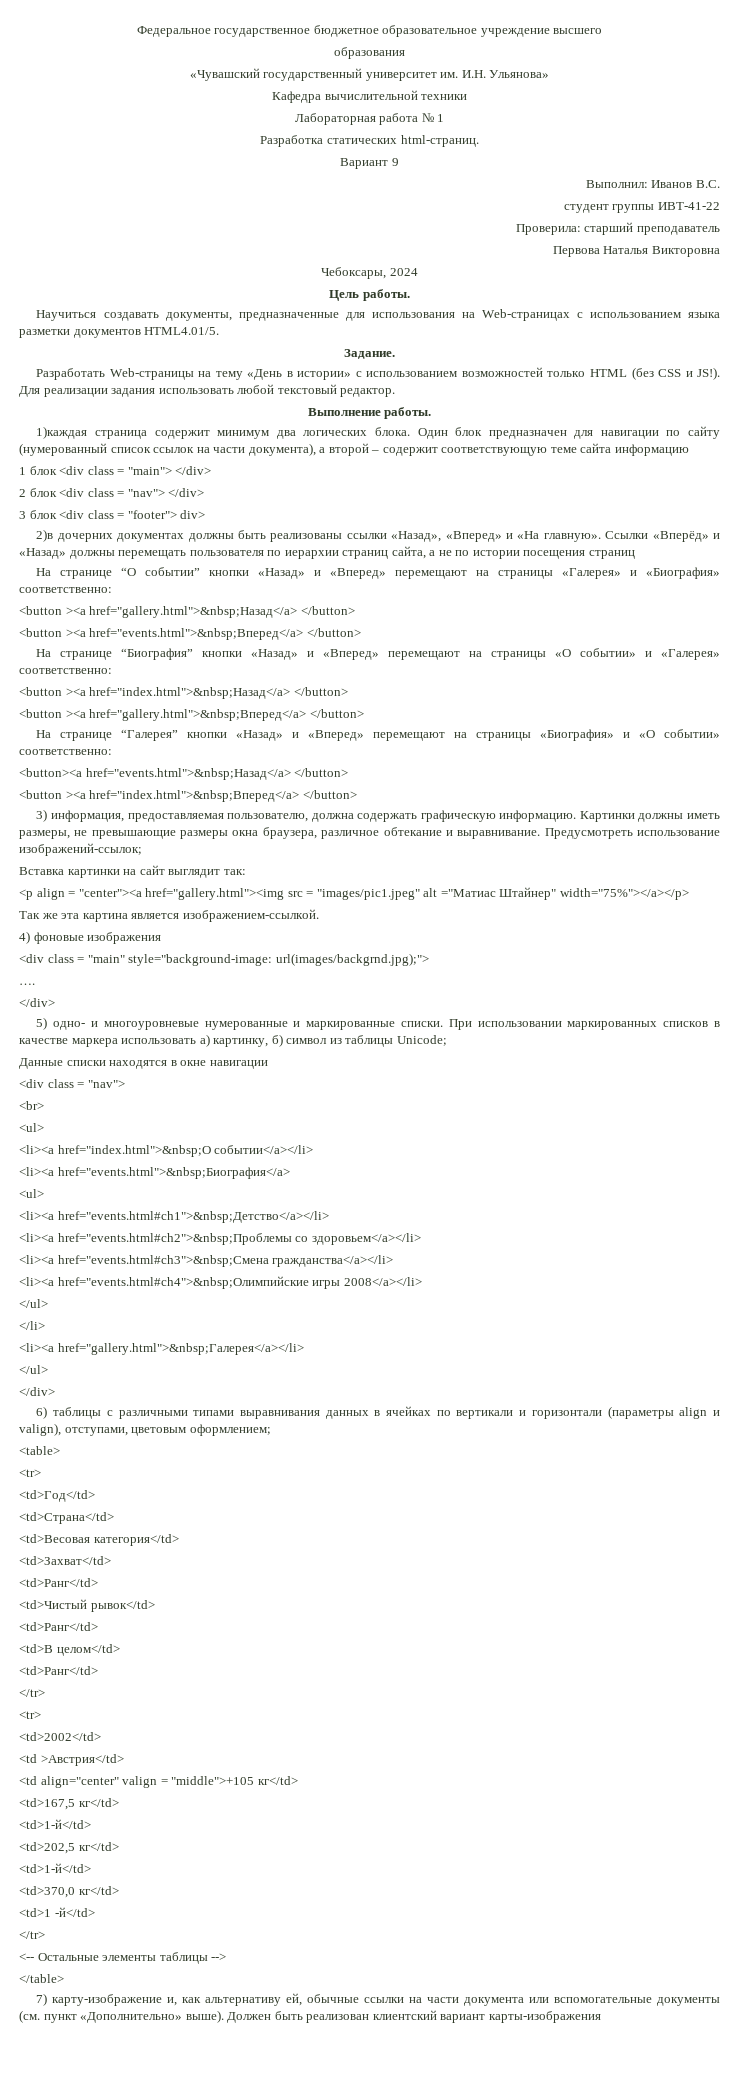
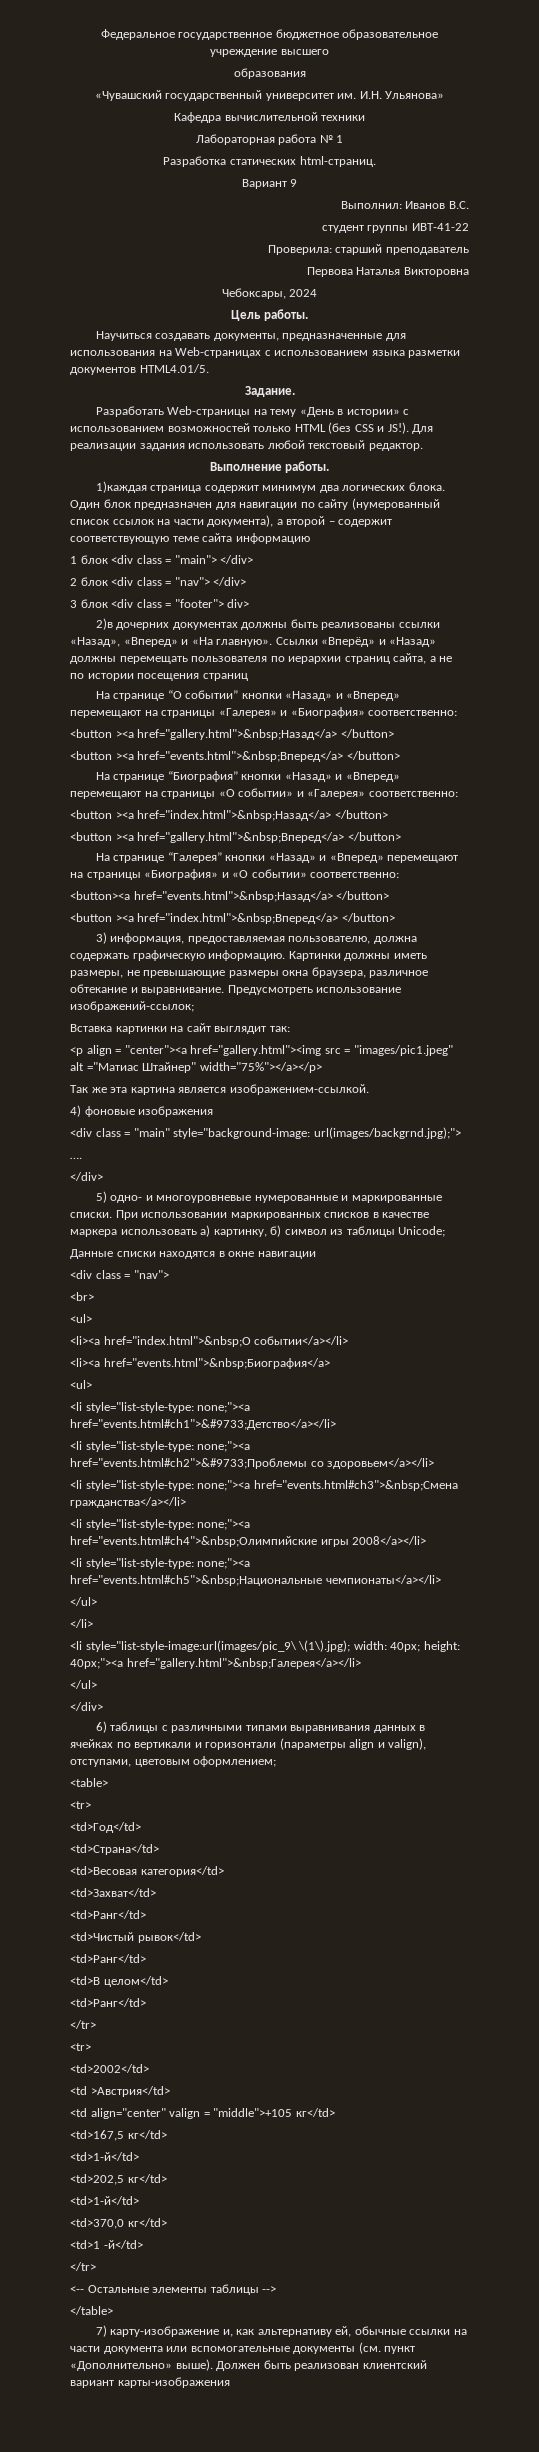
[19,1211,329,1223] [19,1233,292,1245] <li><a href="events.html#ch1">&nbsp;Детство</a></li> // <li><a href="events.html#ch2">&nbsp;Проблемы -> [70,1402,251,1413] [70,1419,336,1430] [70,1441,251,1452] [70,1458,307,1469] <li style="list-style-type: none;"><a href="events.html#ch1">&#9733;Детство</a></li> // <li style="list-style-type: none;"><a href="events.html#ch2">&#9733;Проблемы
[19,1255,54,1264] <li><a -> [70,1480,251,1491] <li style="list-style-type: none;"><a
[19,1277,54,1286] <li><a -> [70,1519,251,1530] <li style="list-style-type: none;"><a
[19,1299,48,1308] [19,1321,45,1330] [19,1343,54,1352] </ul> // </li> // <li><a -> [70,1558,251,1569] [70,1575,441,1586] [70,1597,97,1606] [70,1619,93,1628] [70,1640,460,1652] [70,1658,123,1669] <li style="list-style-type: none;"><a href="events.html#ch5">&nbsp;Национальные чемпионаты</a></li> // </ul> // </li> // <li style="list-style-image:url(images/pic_9\ \(1\).jpg); width: 40px; height: 40px;"><a

